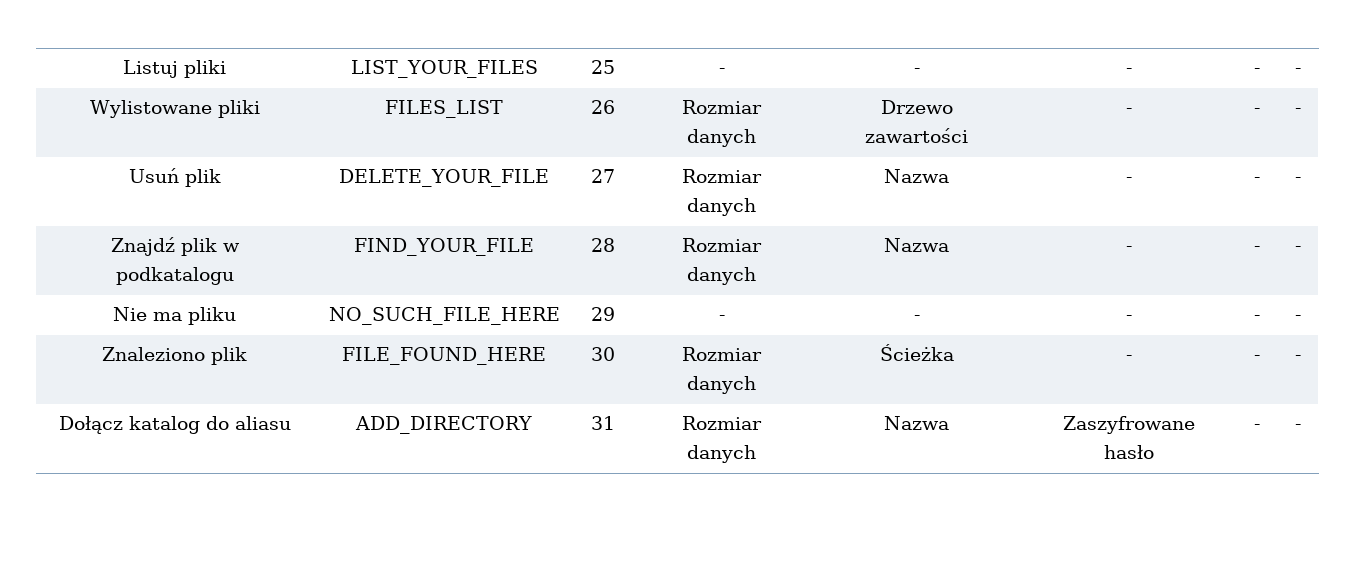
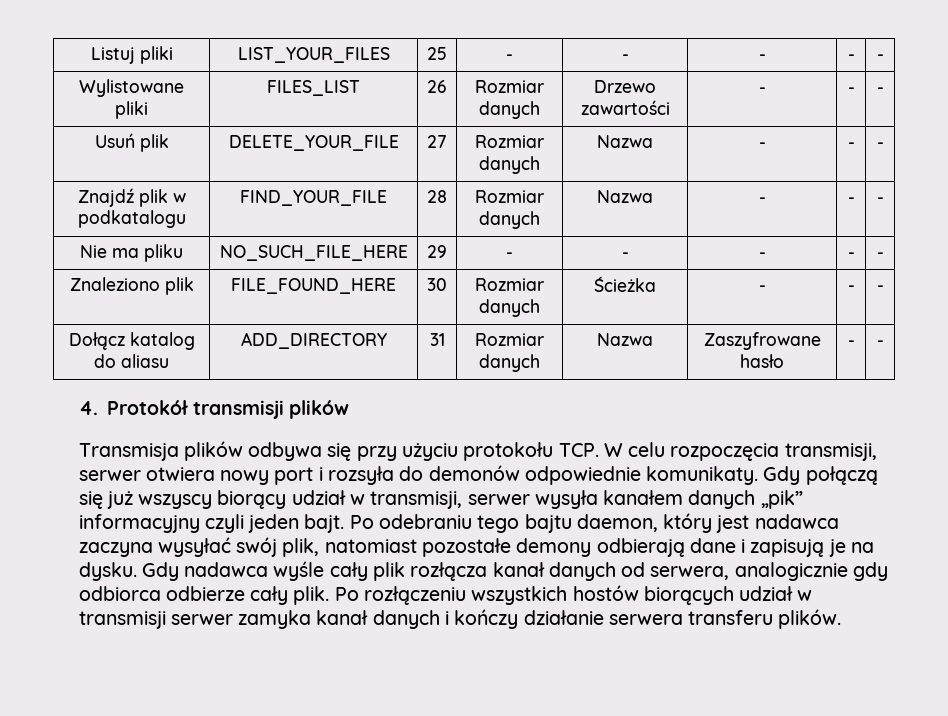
(1301, 427) none -> [78,400,349,419] [78,441,877,461] [78,465,878,485] [78,490,803,509] [78,513,839,533] [78,537,874,557] [78,561,888,581] [78,585,813,605] [78,609,842,629] // 4. Protokół transmisji plików // Transmisja plików odbywa się przy użyciu protokołu TCP. W celu rozpoczęcia transmisji, serwer otwiera nowy port i rozsyła do demonów odpowiednie komunikaty. Gdy połączą się już wszyscy biorący udział w transmisji, serwer wysyła kanałem danych „pik” informacyjny czyli jeden bajt. Po odebraniu tego bajtu daemon, który jest nadawca zaczyna wysyłać swój plik, natomiast pozostałe demony odbierają dane i zapisują je na dysku. Gdy nadawca wyśle cały plik rozłącza kanał danych od serwera, analogicznie gdy odbiorca odbierze cały plik. Po rozłączeniu wszystkich hostów biorących udział w transmisji serwer zamyka kanał danych i kończy działanie serwera transferu plików.

